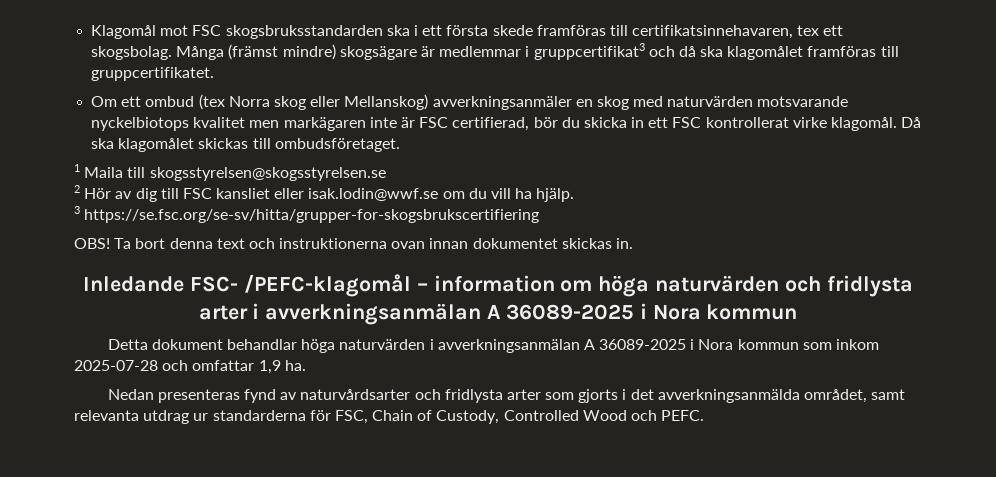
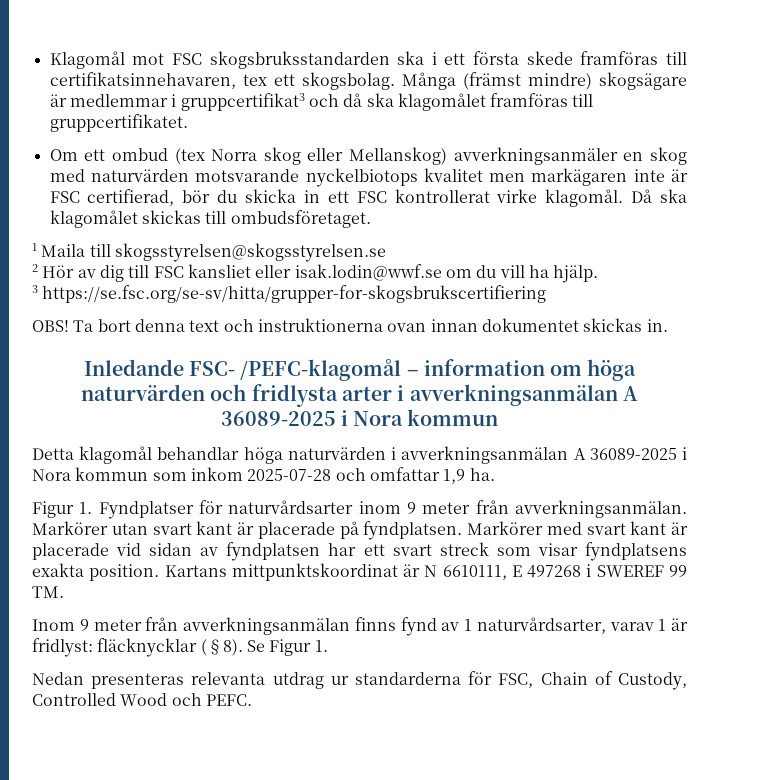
[151,339,223,350] dokument -> [79,446,153,464] klagomål
[107,389,906,403] Nedan presenteras fynd av naturvårdsarter och fridlysta arter som gjorts i det avverkningsanmälda området, samt -> [32,500,687,519] [32,521,688,540] [32,542,688,561] [32,563,687,581] [32,586,64,598] [32,617,688,636] [32,638,328,657] [32,672,185,689] Figur 1. Fyndplatser för naturvårdsarter inom 9 meter från avverkningsanmälan. Markörer utan svart kant är placerade på fyndplatsen. Markörer med svart kant är placerade vid sidan av fyndplatsen har ett svart streck som visar fyndplatsens exakta position. Kartans mittpunktskoordinat är N 6610111, E 497268 i SWEREF 99 TM. // Inom 9 meter från avverkningsanmälan finns fynd av 1 naturvårdsarter, varav 1 är fridlyst: fläcknycklar (§8). Se Figur 1. // Nedan presenteras

